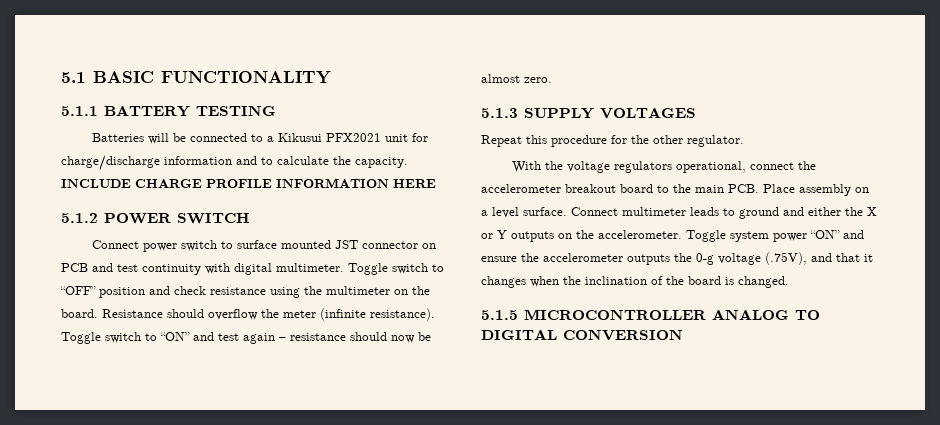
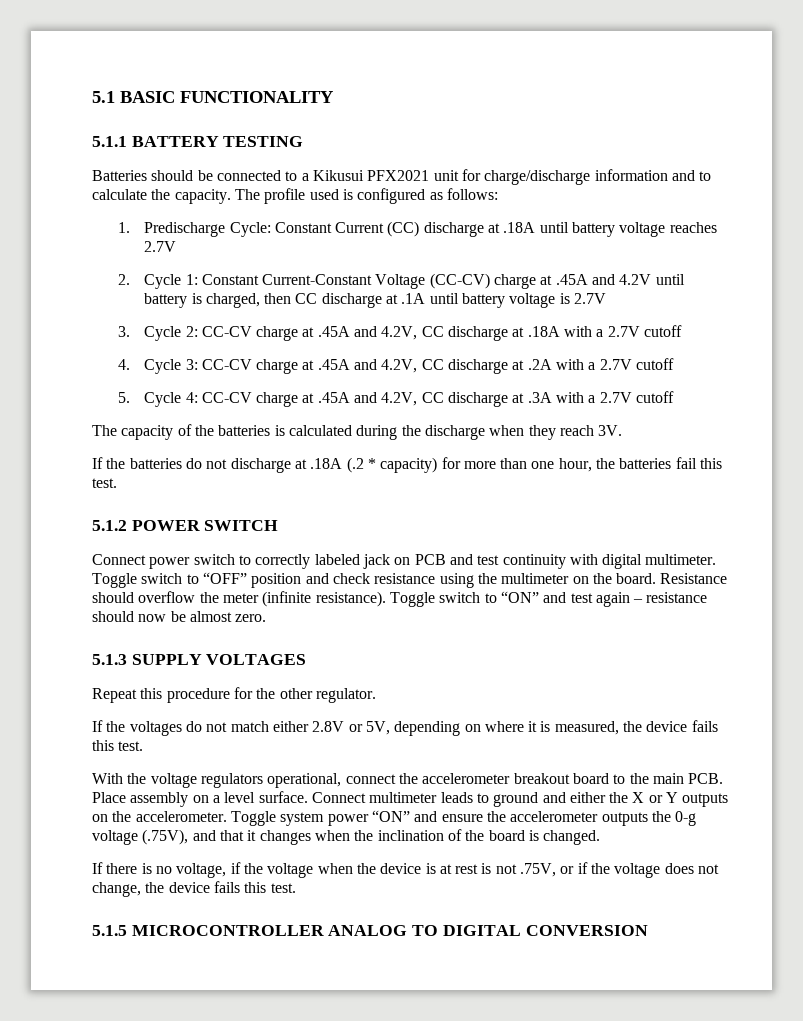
[147,133,169,144] will -> [151,170,194,181] should
[61,178,436,188] INCLUDE CHARGE PROFILE INFORMATION HERE -> [234,188,498,204] [118,221,717,237] [144,241,177,252] [118,273,685,289] [144,293,607,308] [118,325,683,341] [118,358,675,374] [118,391,675,407] [92,424,623,440] [92,457,723,473] [92,478,117,488] The profile used is configured as follows: // 1. Predischarge Cycle: Constant Current (CC) discharge at .18A until battery voltage reaches 2.7V // 2. Cycle 1: Constant Current-Constant Voltage (CC-CV) charge at .45A and 4.2V until battery is charged, then CC discharge at .1A until battery voltage is 2.7V // 3. Cycle 2: CC-CV charge at .45A and 4.2V, CC discharge at .18A with a 2.7V cutoff // 4. Cycle 3: CC-CV charge at .45A and 4.2V, CC discharge at .2A with a 2.7V cutoff // 5. Cycle 4: CC-CV charge at .45A and 4.2V, CC discharge at .3A with a 2.7V cutoff // The capacity of the batteries is calculated during the discharge when they reach 3V. // If the batteries do not discharge at .18A (.2 * capacity) for more than one hour, the batteries fail this test.
[236,240,418,249] surface mounted JST connector -> [255,554,390,569] correctly labeled jack
(744, 141) none -> [92,720,718,736] [92,740,144,751] // If the voltages do not match either 2.8V or 5V, depending on where it is measured, the device fails this test.
(789, 282) none -> [92,862,720,878] [92,881,296,897] // If there is no voltage, if the voltage when the device is at rest is not .75V, or if the voltage does not change, the device fails this test.

